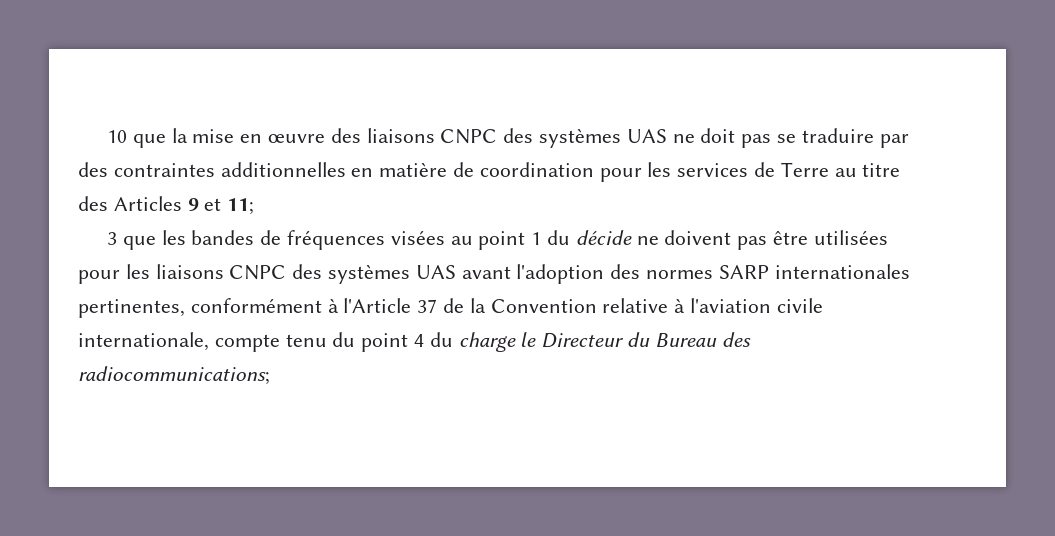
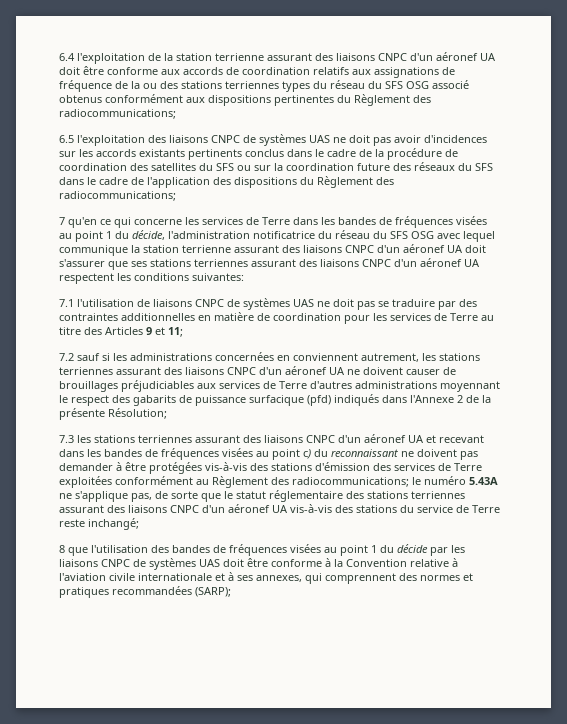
[106,128,534,148] 10 que la mise en œuvre des liaisons CNPC des -> [59,52,496,64] [59,66,455,78] [59,80,469,92] [59,94,431,106] [59,109,176,119] [59,134,487,146] [59,148,458,160] [59,162,493,171] [59,176,394,188] [59,191,176,201] [59,216,487,228] [59,230,495,242] [59,244,486,256] [59,258,480,270] [59,273,244,284] [59,299,240,307] 6.4 l'exploitation de la station terrienne assurant des liaisons CNPC d'un aéronef UA doit être conforme aux accords de coordination relatifs aux assignations de fréquence de la ou des stations terriennes types du réseau du SFS OSG associé obtenus conformément aux dispositions pertinentes du Règlement des radiocommunications; // 6.5 l'exploitation des liaisons CNPC de systèmes UAS ne doit pas avoir d'incidences sur les accords existants pertinents conclus dans le cadre de la procédure de coordination des satellites du SFS ou sur la coordination future des réseaux du SFS dans le cadre de l'application des dispositions du Règlement des radiocommunications; // 7 qu'en ce qui concerne les services de Terre dans les bandes de fréquences visées au point 1 du décide, l'administration notificatrice du réseau du SFS OSG avec lequel communique la station terrienne assurant des liaisons CNPC d'un aéronef UA doit s'assurer que ses stations terriennes assurant des liaisons CNPC d'un aéronef UA respectent les conditions suivantes: // 7.1 l'utilisation de liaisons CNPC de
[106,230,186,250] 3 que les -> [59,352,480,362] [59,366,456,375] [59,380,500,392] [59,394,491,406] [59,408,167,420] [59,434,484,443] [59,448,478,460] [59,462,482,474] [59,476,498,488] [59,490,465,502] [59,504,500,513] [59,518,139,530] [59,545,169,556] 7.2 sauf si les administrations concernées en conviennent autrement, les stations terriennes assurant des liaisons CNPC d'un aéronef UA ne doivent causer de brouillages préjudiciables aux services de Terre d'autres administrations moyennant le respect des gabarits de puissance surfacique (pfd) indiqués dans l'Annexe 2 de la présente Résolution; // 7.3 les stations terriennes assurant des liaisons CNPC d'un aéronef UA et recevant dans les bandes de fréquences visées au point c) du reconnaissant ne doivent pas demander à être protégées vis-à-vis des stations d'émission des services de Terre exploitées conformément au Règlement des radiocommunications; le numéro 5.43A ne s'applique pas, de sorte que le statut réglementaire des stations terriennes assurant des liaisons CNPC d'un aéronef UA vis-à-vis des stations du service de Terre reste inchangé; // 8 que l'utilisation des
[636,230,888,250] [78,270,120,284] ne doivent pas être utilisées pour -> [430,547,448,556] par
[292,264,910,284] [78,298,465,318] des systèmes UAS avant l'adoption des normes SARP internationales pertinentes, conformément à l'Article 37 de -> [133,558,331,570] de systèmes UAS doit être conforme à
[78,332,751,352] [78,366,270,385] internationale, compte tenu du point 4 du charge le Directeur du Bureau des radiocommunications; -> [138,572,473,584] [59,586,231,598] internationale et à ses annexes, qui comprennent des normes et pratiques recommandées (SARP);

